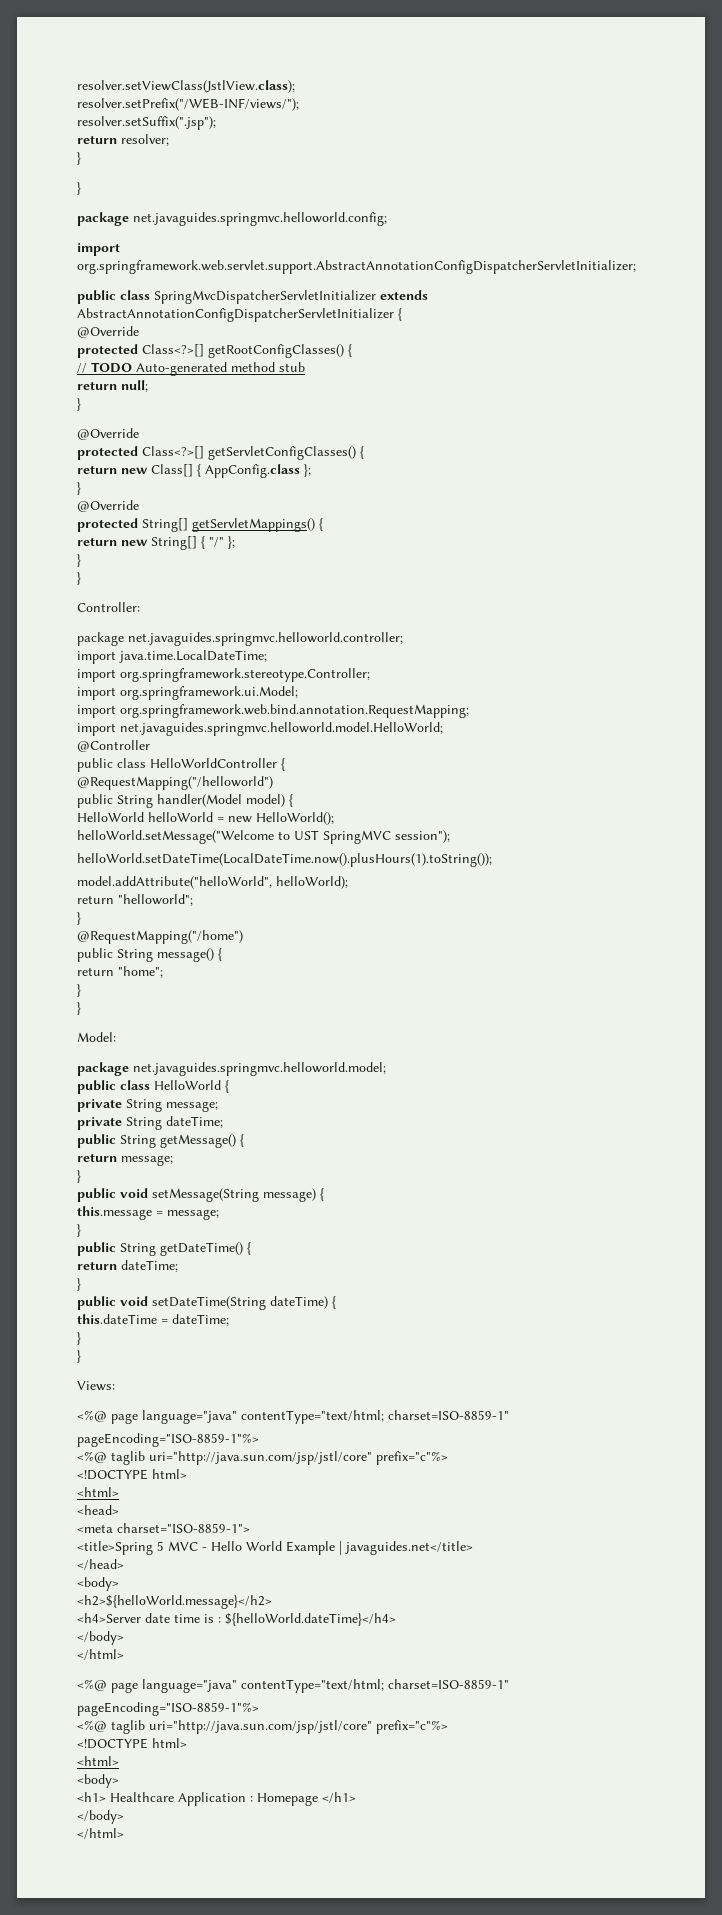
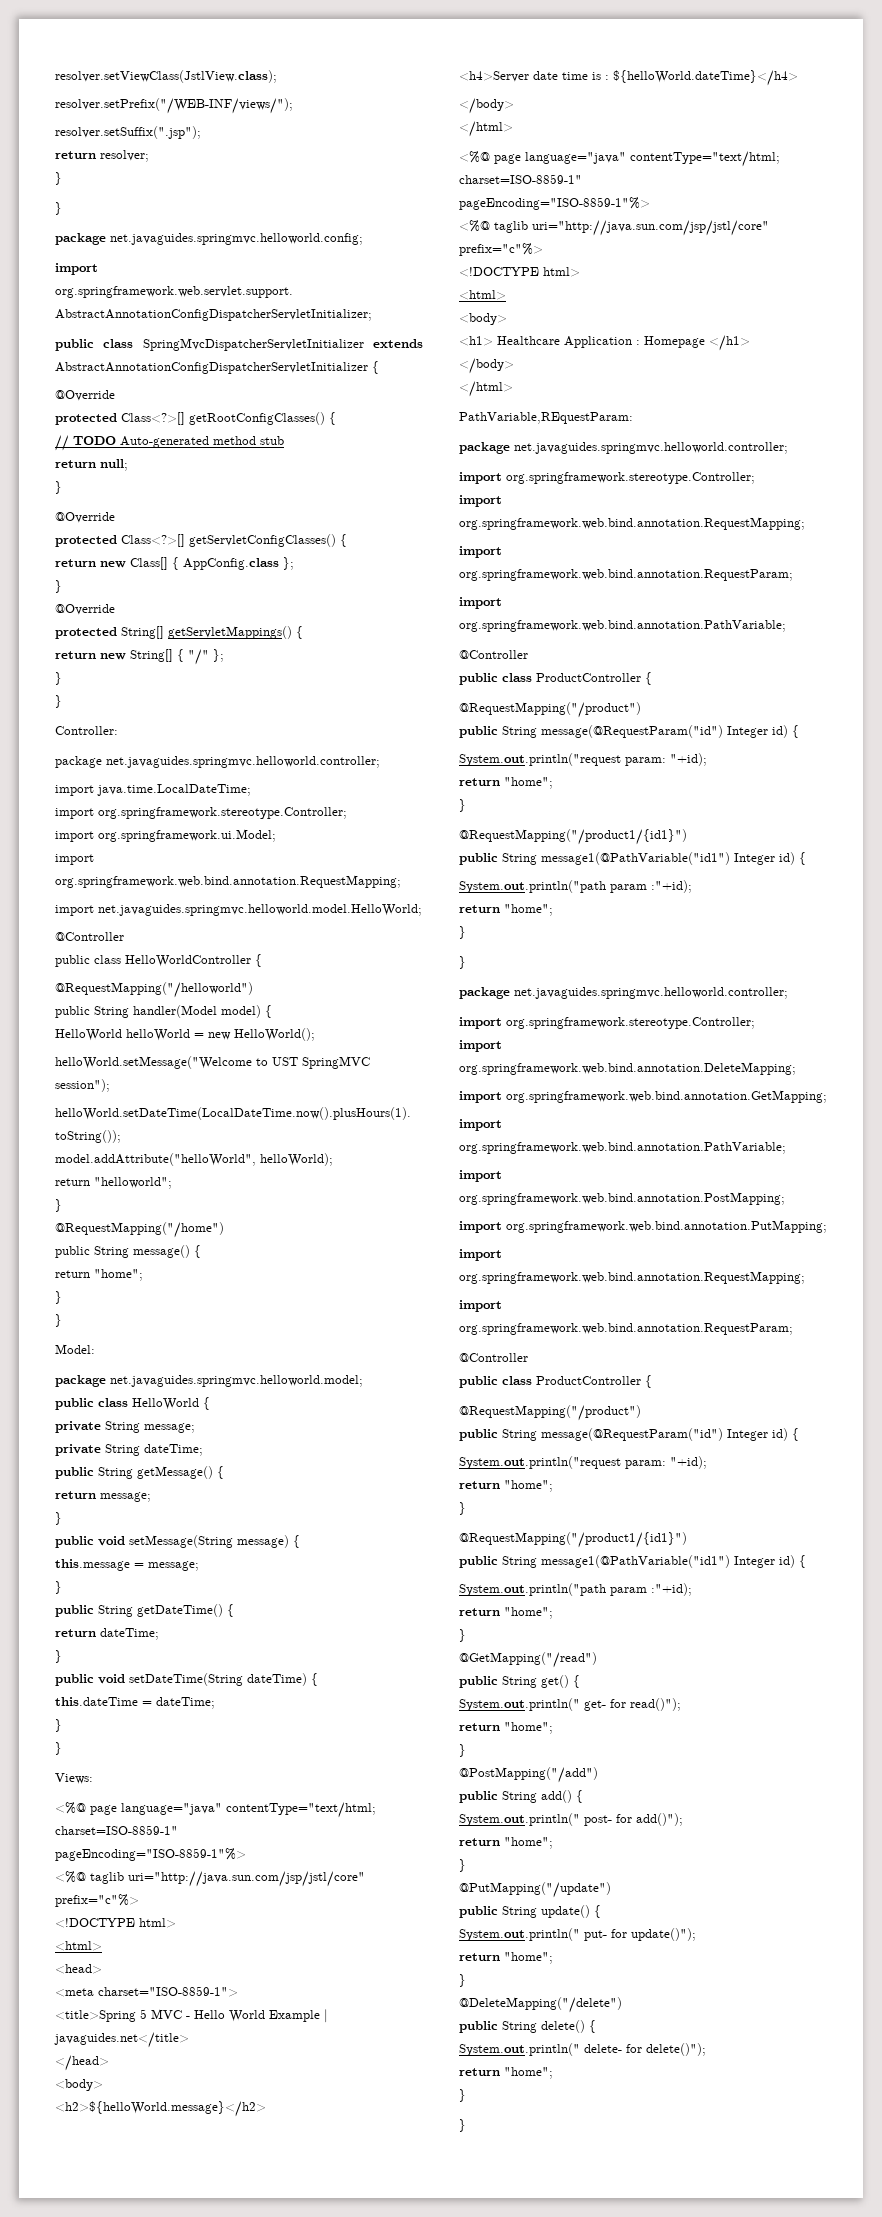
(124, 1833) none -> [459,412,633,424] [459,442,788,454] [459,472,755,484] [459,495,502,507] [459,517,805,530] [459,546,502,558] [459,569,793,581] [459,597,502,609] [459,620,786,632] [459,650,528,659] [459,672,652,685] [459,702,641,718] [459,725,799,738] [459,753,707,766] [459,777,553,789] [459,799,466,812] [459,829,687,845] [459,852,806,865] [459,880,692,893] [459,904,553,916] [459,926,466,939] [459,956,466,969] [459,987,788,999] [459,1017,755,1029] [459,1040,502,1052] [459,1062,796,1075] [459,1090,827,1103] [459,1119,502,1131] [459,1142,786,1154] [459,1170,502,1182] [459,1192,785,1205] [459,1220,827,1233] [459,1249,502,1261] [459,1271,805,1284] [459,1300,502,1312] [459,1323,793,1335] [459,1353,528,1362] [459,1375,652,1388] [459,1405,641,1421] [459,1428,799,1441] [459,1456,707,1469] [459,1480,553,1492] [459,1502,466,1515] [459,1532,687,1548] [459,1555,806,1568] [459,1583,692,1596] [459,1607,553,1619] [459,1629,466,1642] [459,1652,597,1668] [459,1675,580,1688] [459,1698,681,1711] [459,1722,553,1734] [459,1744,466,1757] [459,1767,598,1783] [459,1790,583,1803] [459,1813,683,1826] [459,1837,553,1849] [459,1859,466,1872] [459,1882,611,1898] [459,1905,601,1918] [459,1928,696,1941] [459,1952,553,1964] [459,1974,466,1987] [459,1997,622,2013] [459,2020,596,2033] [459,2043,706,2056] [459,2067,553,2079] [459,2089,466,2102] [459,2119,466,2132] // PathVariable,REquestParam: // package net.javaguides.springmvc.helloworld.controller; // import org.springframework.stereotype.Controller; // import org.springframework.web.bind.annotation.RequestMapping; // import org.springframework.web.bind.annotation.RequestParam; // import org.springframework.web.bind.annotation.PathVariable; // @Controller // public class ProductController { // @RequestMapping("/product") // public String message(@RequestParam("id") Integer id) { // System.out.println("request param: "+id); // return "home"; // } // @RequestMapping("/product1/{id1}") // public String message1(@PathVariable("id1") Integer id) { // System.out.println("path param :"+id); // return "home"; // } // } // package net.javaguides.springmvc.helloworld.controller; // import org.springframework.stereotype.Controller; // import org.springframework.web.bind.annotation.DeleteMapping; // import org.springframework.web.bind.annotation.GetMapping; // import org.springframework.web.bind.annotation.PathVariable; // import org.springframework.web.bind.annotation.PostMapping; // import org.springframework.web.bind.annotation.PutMapping; // import org.springframework.web.bind.annotation.RequestMapping; // import org.springframework.web.bind.annotation.RequestParam; // @Controller // public class ProductController { // @RequestMapping("/product") // public String message(@RequestParam("id") Integer id) { // System.out.println("request param: "+id); // return "home"; // } // @RequestMapping("/product1/{id1}") // public String message1(@PathVariable("id1") Integer id) { // System.out.println("path param :"+id); // return "home"; // } // @GetMapping("/read") // public String get() { // System.out.println(" get- for read()"); // return "home"; // } // @PostMapping("/add") // public String add() { // System.out.println(" post- for add()"); // return "home"; // } // @PutMapping("/update") // public String update() { // System.out.println(" put- for update()"); // return "home"; // } // @DeleteMapping("/delete") // public String delete() { // System.out.println(" delete- for delete()"); // return "home"; // } // }

